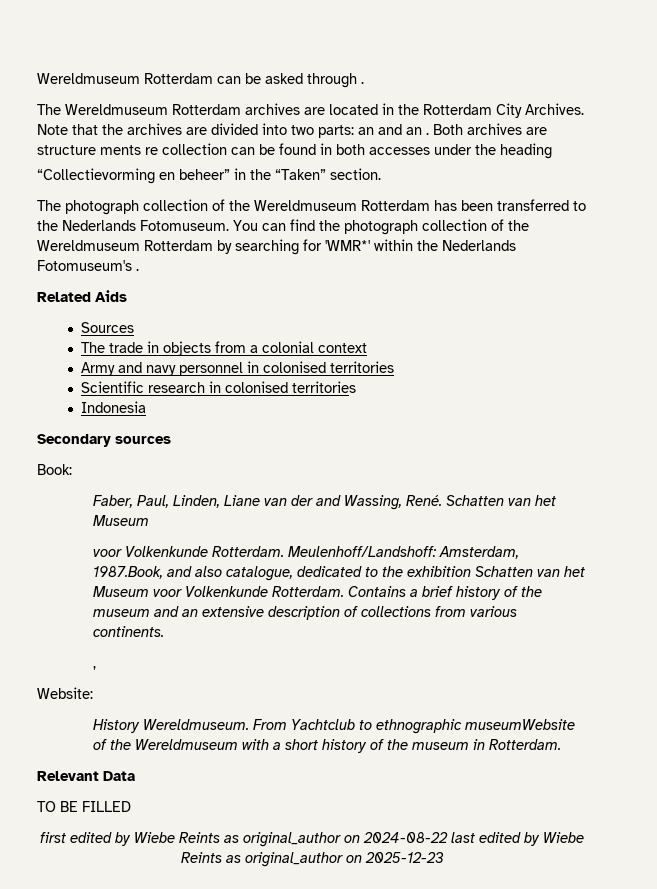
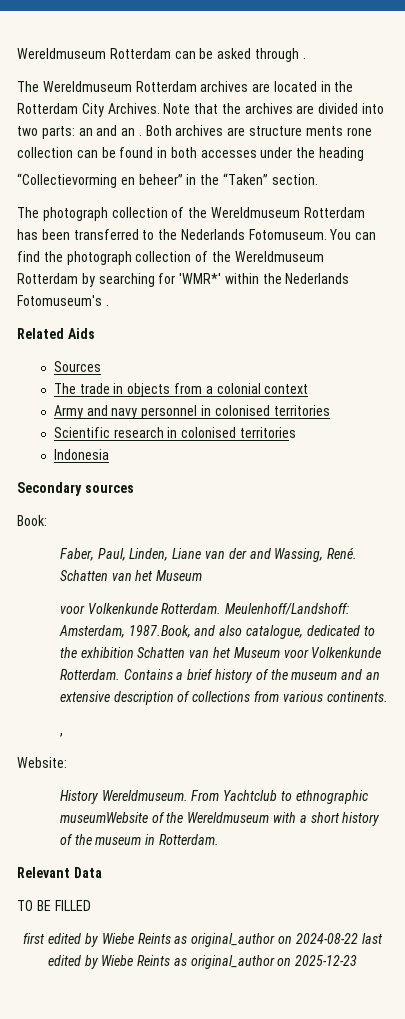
[145,147,158,155] re -> [346,127,372,136] rone

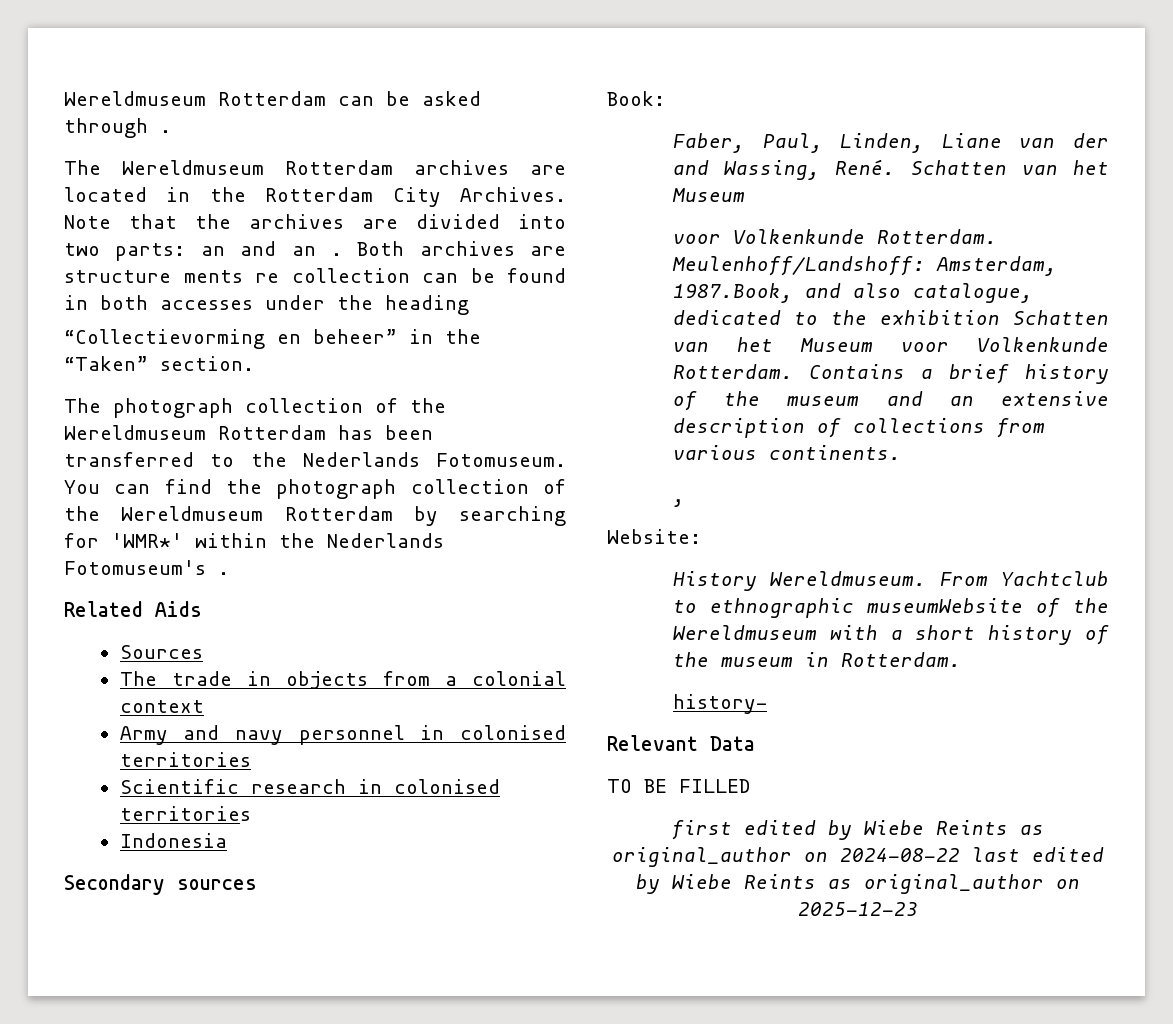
[346,127,372,136] rone -> [255,273,279,283] re
(219, 839) none -> [672,694,767,714] // history-

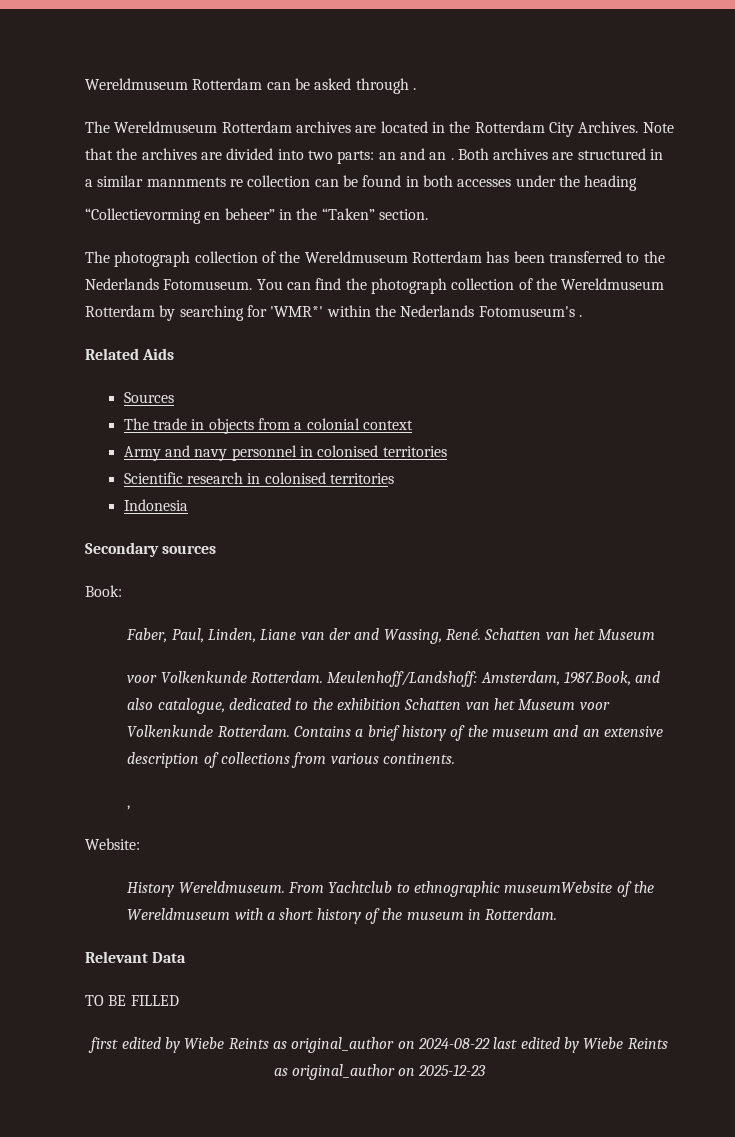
[64,270,243,283] structure ments -> [577,148,664,160] [85,175,226,187] structured in a similar mannments
[672,694,767,714] // history- -> (558, 914) none

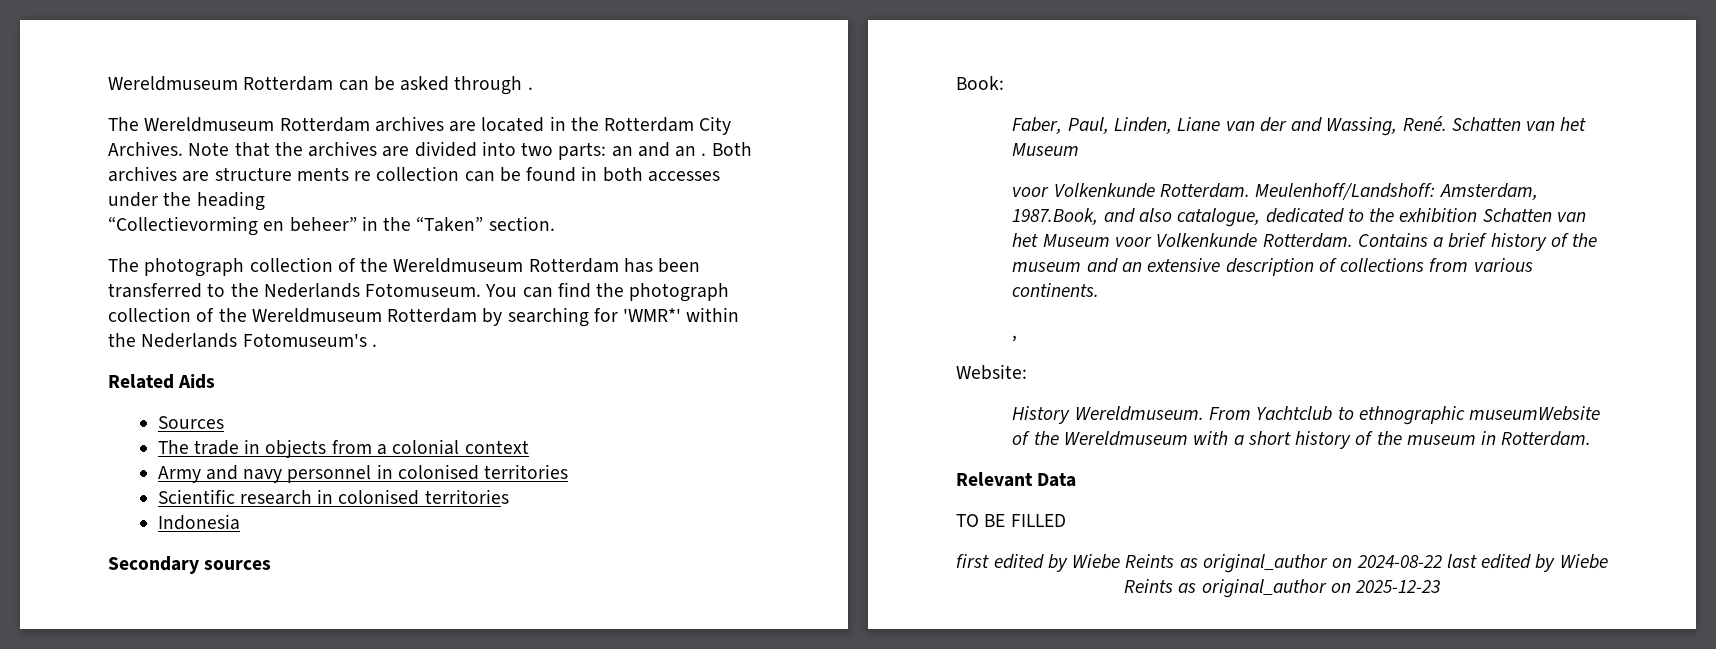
[577,148,664,160] [85,175,226,187] structured in a similar mannments -> [214,167,349,181] structure ments

